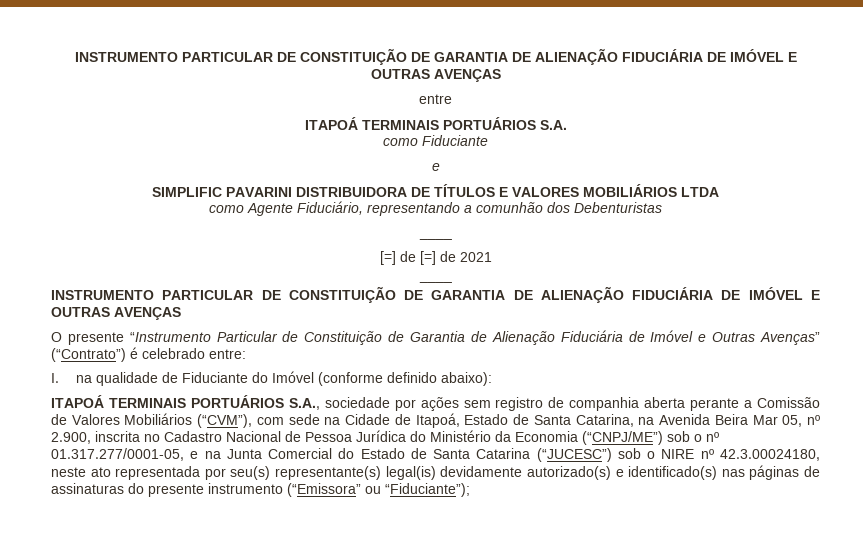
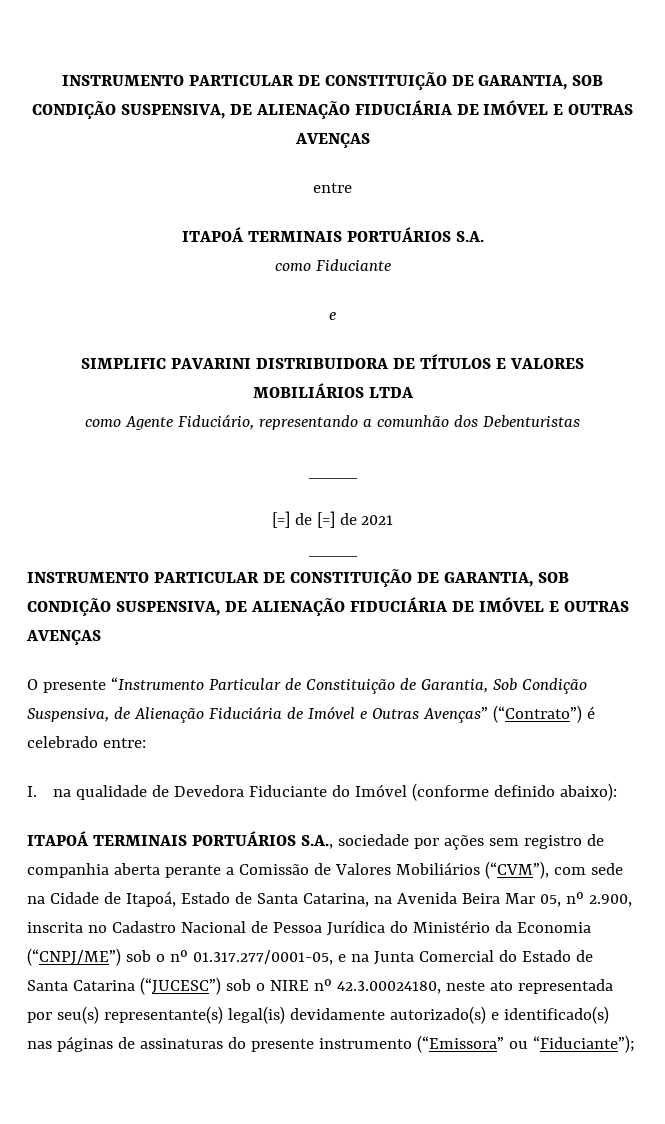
[74,48,508,65] INSTRUMENTO PARTICULAR DE CONSTITUIÇÃO DE GARANTIA -> [61,72,604,90] [31,101,225,119] INSTRUMENTO PARTICULAR DE CONSTITUIÇÃO DE GARANTIA, SOB CONDIÇÃO SUSPENSIVA,
[431,290,506,300] GARANTIA -> [443,572,569,587] [27,598,220,616] GARANTIA, SOB CONDIÇÃO SUSPENSIVA,
[410,331,466,342] Garantia -> [420,678,587,694] [27,708,109,722] Garantia, Sob Condição Suspensiva,
(178, 377) none -> [173,785,244,797] Devedora

